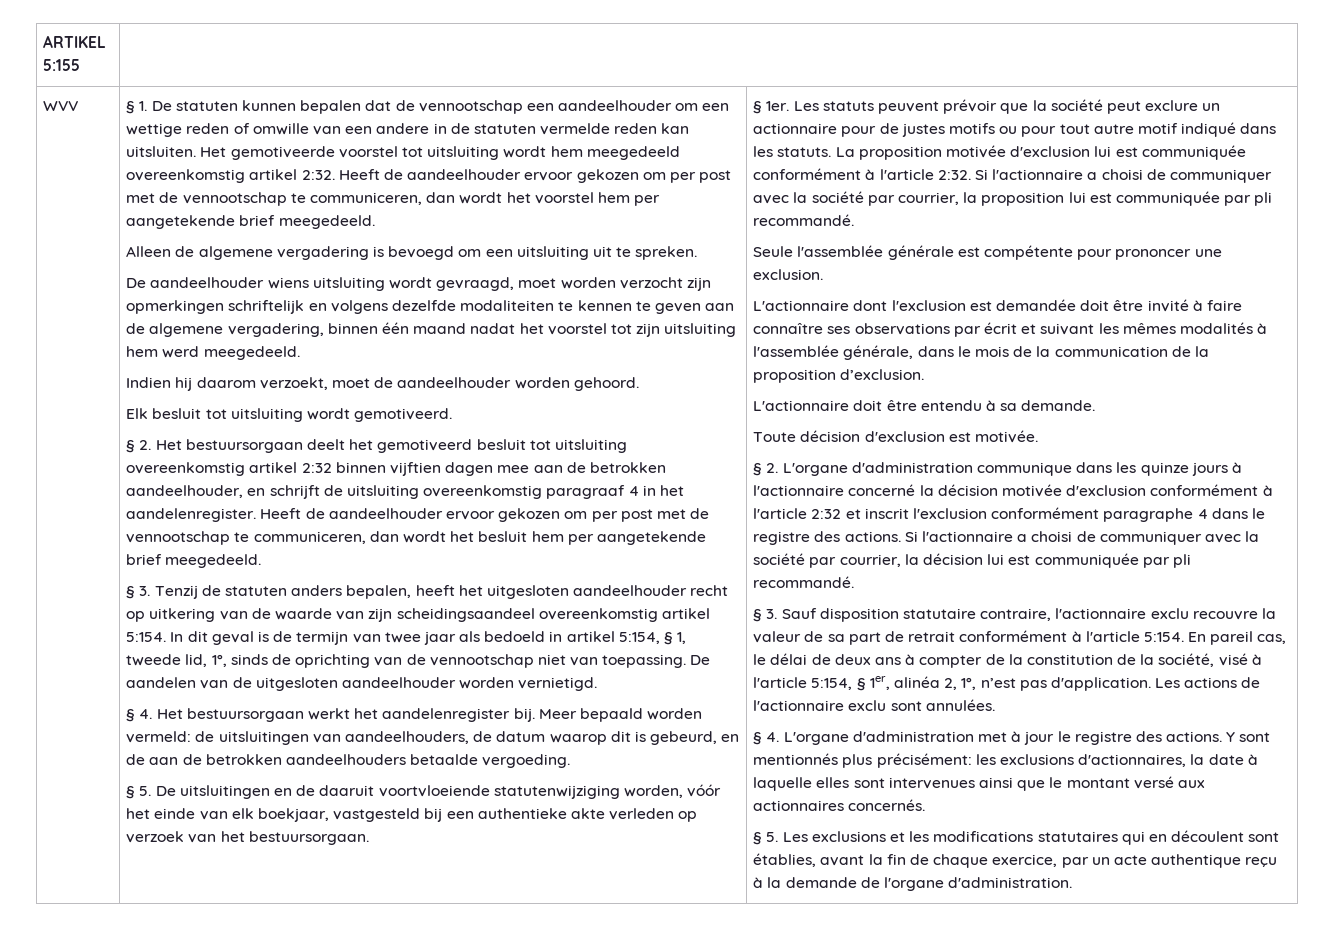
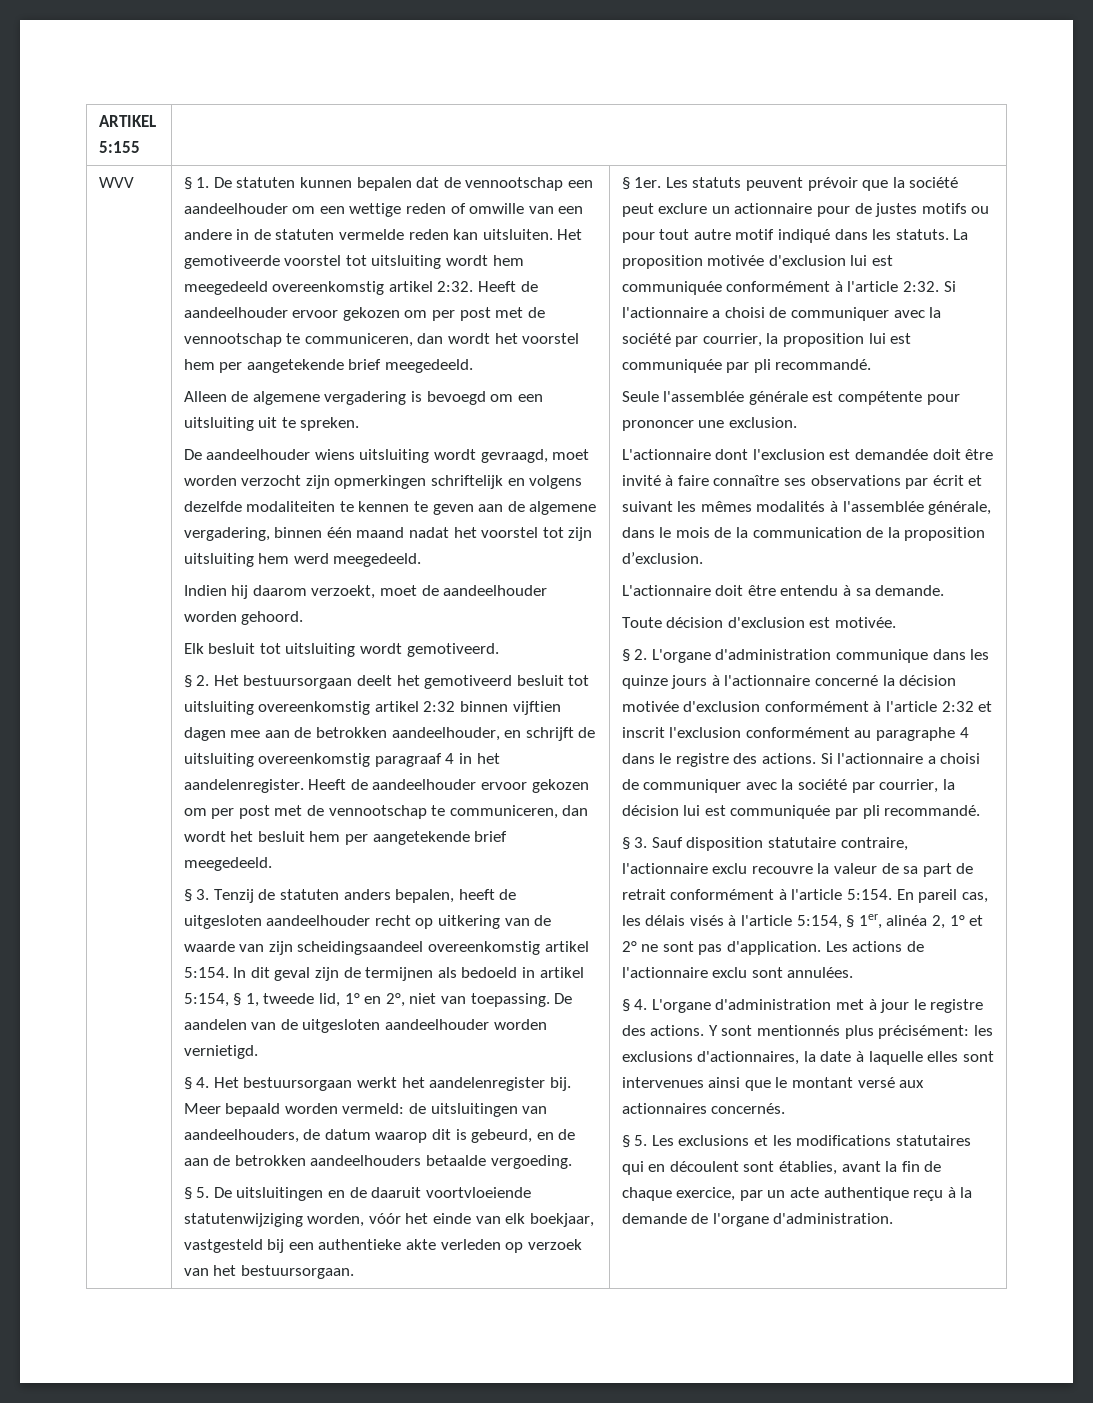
[458,585,483,596] het -> [499,889,517,900] de
[257,631,456,645] is de termijn van twee jaar -> [314,967,434,981] zijn de termijnen
[211,654,534,668] 1°, sinds de oprichting van de vennootschap -> [344,993,405,1007] 1° en 2°,
(1100, 513) none -> [854,730,872,738] au
[753,653,1248,668] le délai de deux ans à compter de la constitution de la société, visé -> [621,915,724,926] les délais visés
[961,677,1016,690] 1°, n’est -> [949,915,984,926] [621,941,694,952] 1° et 2° ne sont

